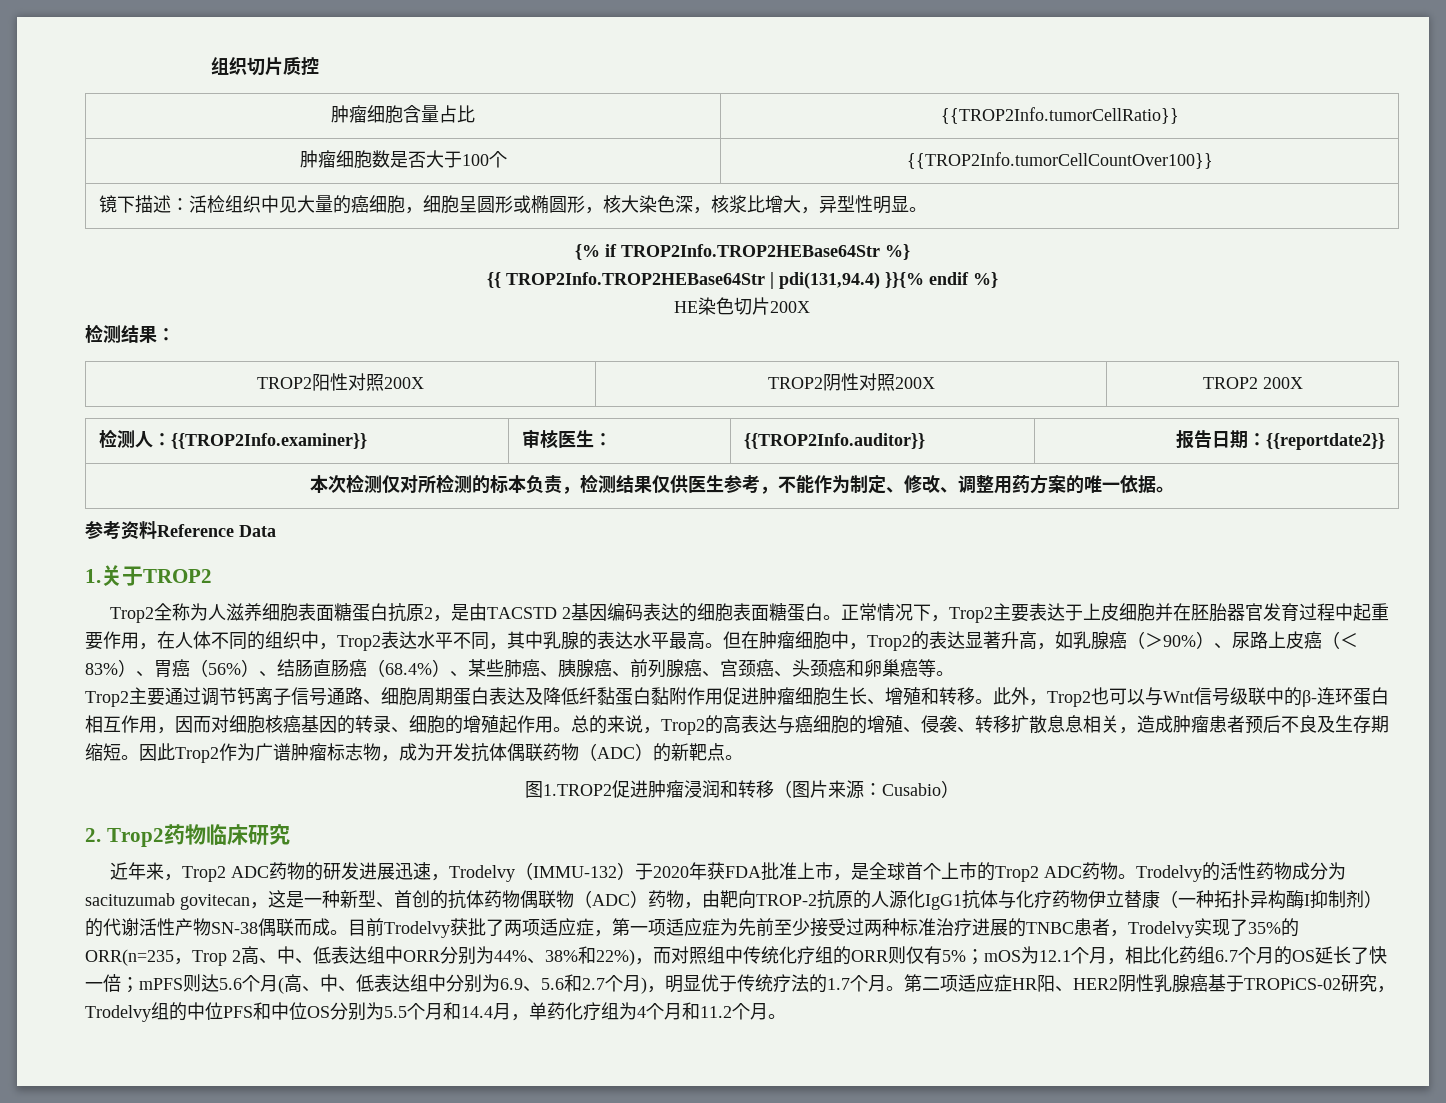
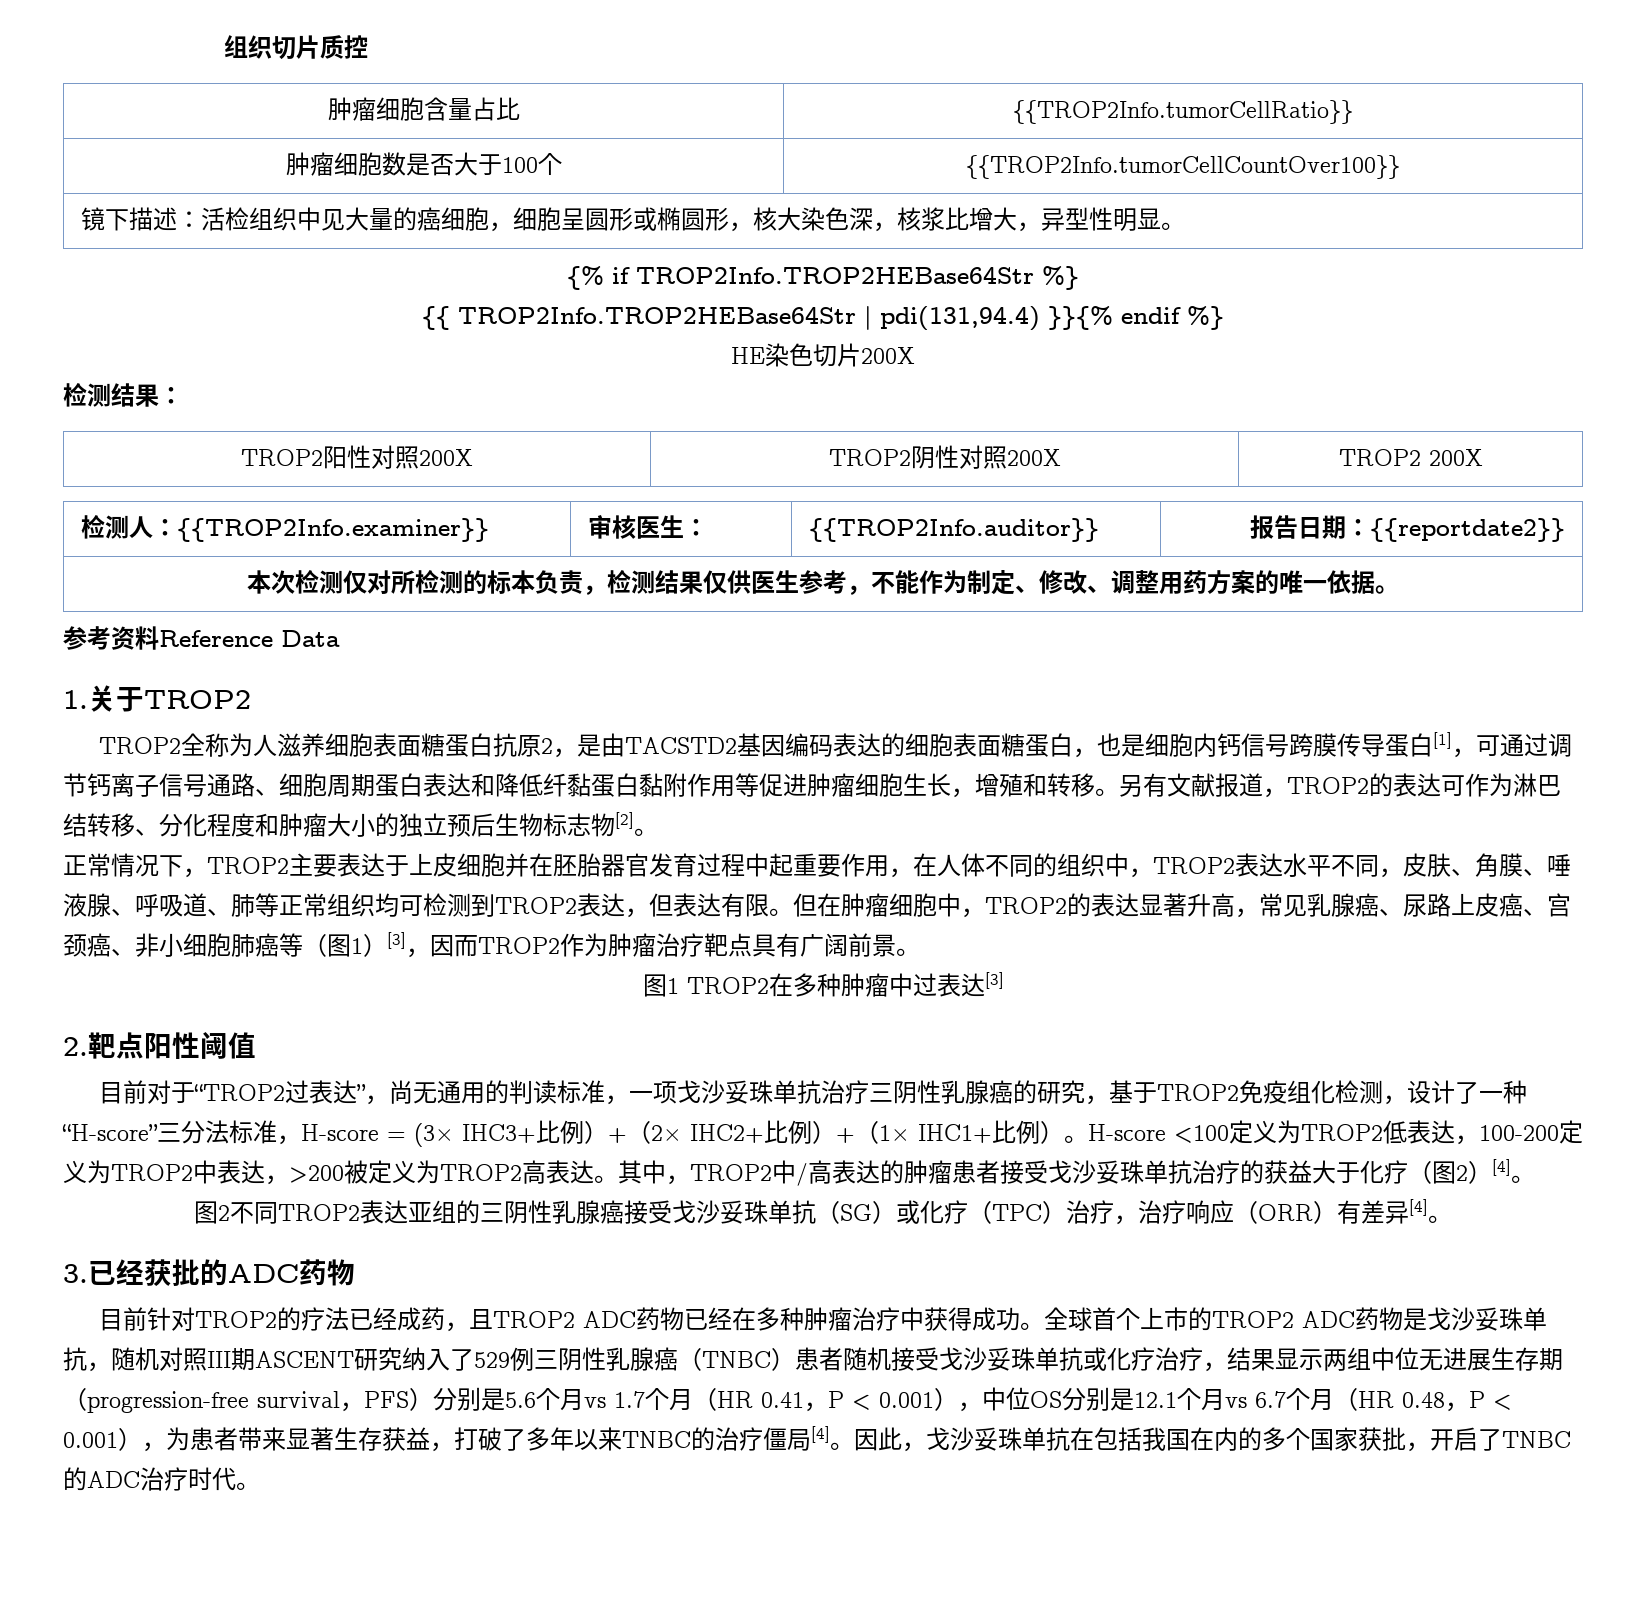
[110,607,155,623] Trop2 -> [99,737,182,754] TROP2
[487,607,572,619] TACSTD 2 -> [625,737,738,754] TACSTD2
[823,615,842,620] 。 -> [1073,732,1573,758] [63,773,1561,798] [63,812,658,837] ，也是细胞内钙信号跨膜传导蛋白[1]，可通过调节钙离子信号通路、细胞周期蛋白表达和降低纤黏蛋白黏附作用等促进肿瘤细胞生长，增殖和转移。另有文献报道，TROP2的表达可作为淋巴结转移、分化程度和肿瘤大小的独立预后生物标志物[2]。 //
[949,607,994,623] Trop2 -> [207,857,289,874] TROP2
[337,635,381,651] Trop2 -> [1153,857,1235,874] TROP2
[507,631,705,650] 其中乳腺的表达水平最高 -> [1403,853,1571,877] [63,893,769,918] 皮肤、角膜、唾液腺、呼吸道、肺等正常组织均可检测到TROP2表达，但表达有限
[867,635,911,651] Trop2 -> [985,897,1067,914] TROP2
[1055,631,1358,650] [85,659,954,678] [85,686,1389,707] [85,714,1389,735] [85,743,743,763] [525,780,959,799] [85,824,290,847] [110,862,870,882] 如乳腺癌（＞90%）、尿路上皮癌（＜83%）、胃癌（56%）、结肠直肠癌（68.4%）、某些肺癌、胰腺癌、前列腺癌、宫颈癌、头颈癌和卵巢癌等。 // Trop2主要通过调节钙离子信号通路、细胞周期蛋白表达及降低纤黏蛋白黏附作用促进肿瘤细胞生长、增殖和转移。此外，Trop2也可以与Wnt信号级联中的β-连环蛋白相互作用，因而对细胞核癌基因的转录、细胞的增殖起作用。总的来说，Trop2的高表达与癌细胞的增殖、侵袭、转移扩散息息相关，造成肿瘤患者预后不良及生存期缩短。因此Trop2作为广谱肿瘤标志物，成为开发抗体偶联药物（ADC）的新靶点。 // 图1.TROP2促进肿瘤浸润和转移（图片来源：Cusabio） // 2. Trop2药物临床研究 // 近年来，Trop2 ADC药物的研发进展迅速，Trodelvy（IMMU-132）于2020年获FDA批准上市，是 -> [1259,893,1571,917] [63,932,920,958] [642,972,1004,997] [63,1032,256,1059] [99,1080,1528,1105] [62,1120,1583,1147] [63,1159,1535,1186] [194,1199,1452,1225] [63,1259,355,1286] [99,1307,1045,1332] 常见乳腺癌、尿路上皮癌、宫颈癌、非小细胞肺癌等（图1）[3]，因而TROP2作为肿瘤治疗靶点具有广阔前景。 // 图1 TROP2在多种肿瘤中过表达[3] // 2.靶点阳性阈值 // 目前对于“TROP2过表达”，尚无通用的判读标准，一项戈沙妥珠单抗治疗三阴性乳腺癌的研究，基于TROP2免疫组化检测，设计了一种“H-score”三分法标准，H-score = (3× IHC3+比例）+（2× IHC2+比例）+（1× IHC1+比例）。H-score <100定义为TROP2低表达，100-200定义为TROP2中表达，>200被定义为TROP2高表达。其中，TROP2中/高表达的肿瘤患者接受戈沙妥珠单抗治疗的获益大于化疗（图2）[4]。 // 图2不同TROP2表达亚组的三阴性乳腺癌接受戈沙妥珠单抗（SG）或化疗（TPC）治疗，治疗响应（ORR）有差异[4]。 // 3.已经获批的ADC药物 // 目前针对TROP2的疗法已经成药，且TROP2 ADC药物已经在多种肿瘤治疗中获得成功。
[995,862,1347,882] [85,890,1382,910] [85,918,1299,938] [85,946,1387,966] [85,974,1395,994] [85,1002,768,1022] Trop2 ADC药物。Trodelvy的活性药物成分为sacituzumab govitecan，这是一种新型、首创的抗体药物偶联物（ADC）药物，由靶向TROP-2抗原的人源化IgG1抗体与化疗药物伊立替康（一种拓扑异构酶I抑制剂）的代谢活性产物SN-38偶联而成。目前Trodelvy获批了两项适应症，第一项适应症为先前至少接受过两种标准治疗进展的TNBC患者，Trodelvy实现了35%的ORR(n=235，Trop 2高、中、低表达组中ORR分别为44%、38%和22%)，而对照组中传统化疗组的ORR则仅有5%；mOS为12.1个月，相比化药组6.7个月的OS延长了快一倍；mPFS则达5.6个月(高、中、低表达组中分别为6.9、5.6和2.7个月)，明显优于传统疗法的1.7个月。第二项适应症HR阳、HER2阴性乳腺癌基于TROPiCS-02研究，Trodelvy组的中位PFS和中位OS分别为5.5个月和14.4月，单药化疗组为4个月和11.2个月 -> [1212,1307,1548,1331] [63,1347,1563,1372] [63,1387,1512,1413] [63,1426,1571,1452] [63,1467,236,1491] TROP2 ADC药物是戈沙妥珠单抗，随机对照III期ASCENT研究纳入了529例三阴性乳腺癌（TNBC）患者随机接受戈沙妥珠单抗或化疗治疗，结果显示两组中位无进展生存期（progression-free survival，PFS）分别是5.6个月vs 1.7个月（HR 0.41，P < 0.001），中位OS分别是12.1个月vs 6.7个月（HR 0.48，P < 0.001），为患者带来显著生存获益，打破了多年以来TNBC的治疗僵局[4]。因此，戈沙妥珠单抗在包括我国在内的多个国家获批，开启了TNBC的ADC治疗时代

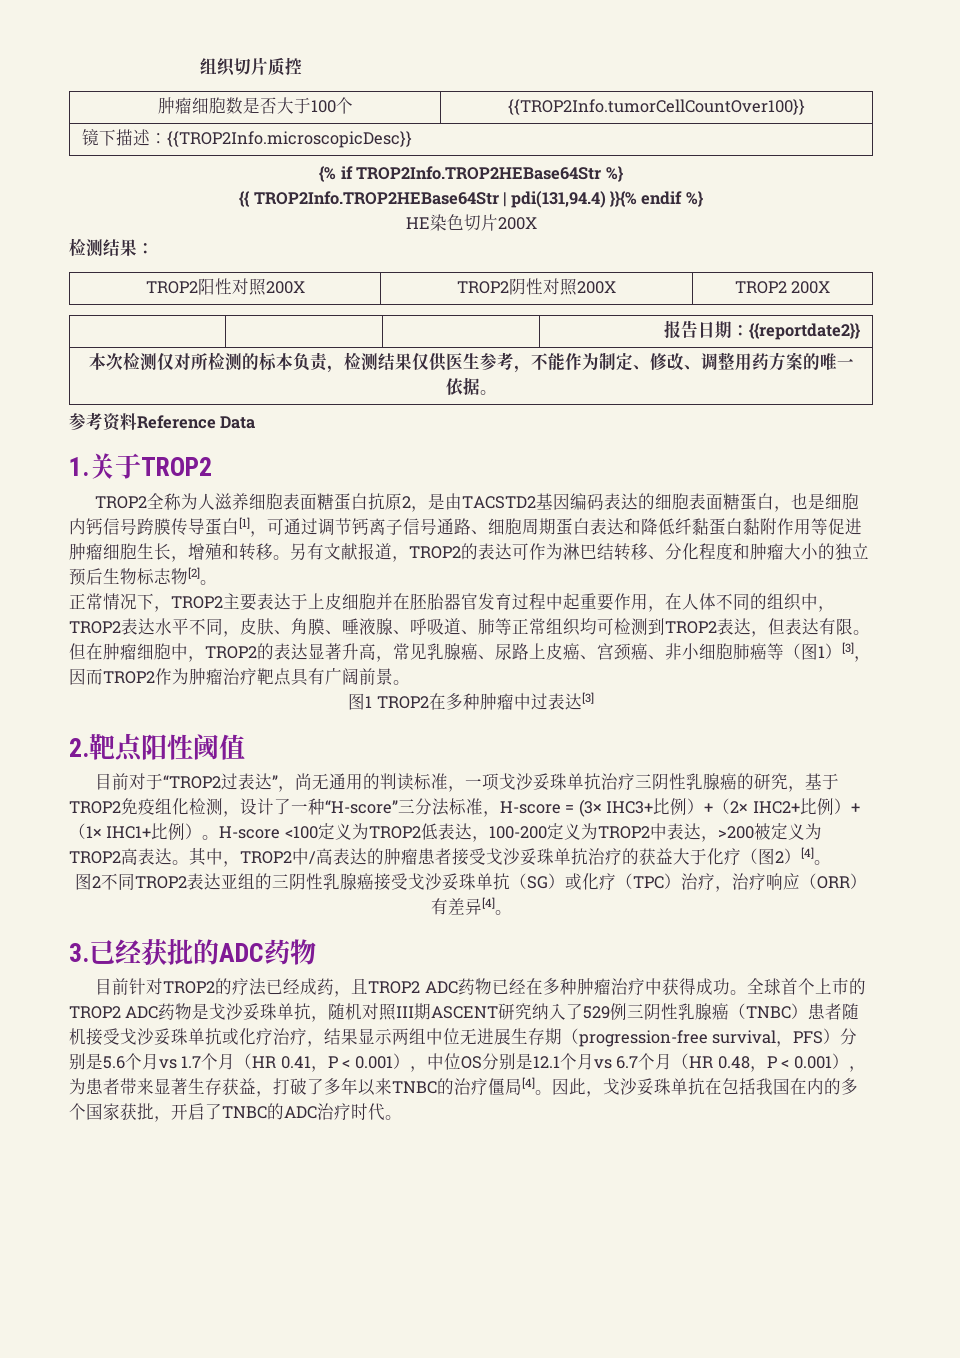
[327,97,520,121] [1013,100,1353,124] // 肿瘤细胞含量占比 | {{TROP2Info.tumorCellRatio}} -> (303, 66) none
[200,207,1185,232] 活检组织中见大量的癌细胞，细胞呈圆形或椭圆形，核大染色深，核浆比增大，异型性明显。 -> [166,131,412,148] {{TROP2Info.microscopicDesc}}
[80,514,489,542] [587,515,708,539] [808,518,1099,542] 检测人：{{TROP2Info.examiner}} | 审核医生： | {{TROP2Info.auditor}} -> (831, 287) | |

